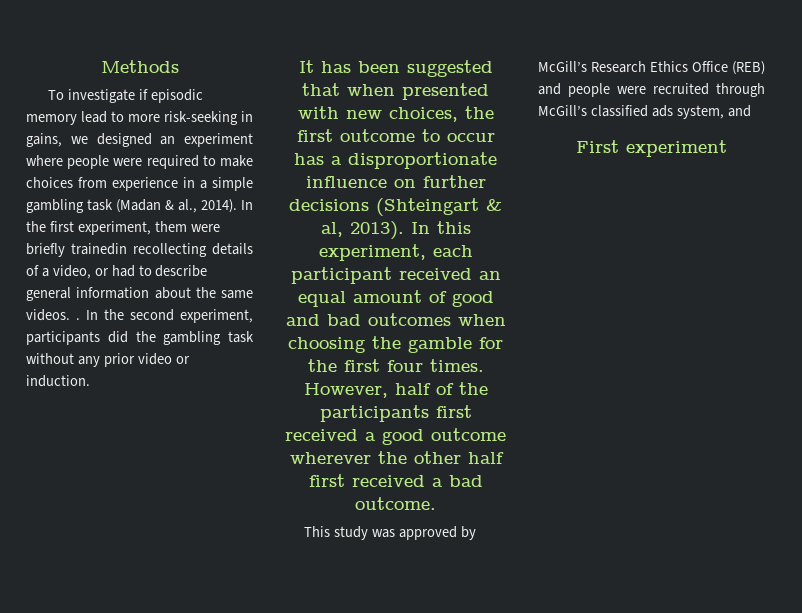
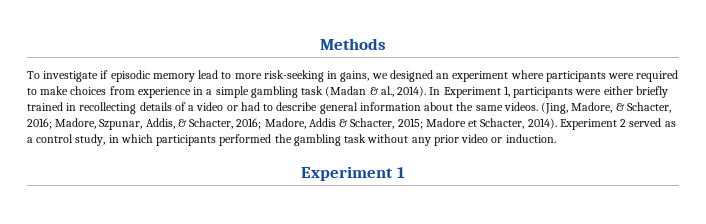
[67,155,110,169] people -> [545,71,606,82] participants
[26,221,220,235] [26,243,127,257] the first experiment, them were briefly trainedin -> [443,86,668,98] [27,102,77,111] Experiment 1, participants were either briefly trained in
[52,265,91,279] video, -> [196,102,224,111] video
[76,309,253,323] [26,331,128,345] . In the second experiment, participants did -> [541,102,671,114] [27,118,676,130] [27,134,272,146] (Jing, Madore, & Schacter, 2016; Madore, Szpunar, Addis, & Schacter, 2016; Madore, Addis & Schacter, 2015; Madore et Schacter, 2014). Experiment 2 served as a control study, in which participants performed
[298,60,493,77] [302,83,489,100] [297,106,494,122] [296,129,495,142] [294,152,497,169] [305,175,486,188] [289,198,502,216] [320,221,471,240] [318,244,473,261] [290,267,501,284] [297,290,494,307] [285,313,506,326] [288,336,503,353] [307,359,484,372] [303,382,488,398] [319,405,472,422] [285,428,506,445] [289,451,504,464] [308,474,483,487] [355,497,436,510] [303,526,476,540] [538,61,765,75] [538,83,765,97] [538,105,751,119] [576,140,727,157] It has been suggested that when presented with new choices, the first outcome to occur has a disproportionate influence on further decisions (Shteingart & al, 2013). In this experiment, each participant received an equal amount of good and bad outcomes when choosing the gamble for the first four times. However, half of the participants first received a good outcome wherever the other half first received a bad outcome. // This study was approved by McGill’s Research Ethics Office (REB) and people were recruited through McGill’s classified ads system, and // First experiment -> [301,166,405,181] Experiment 1

